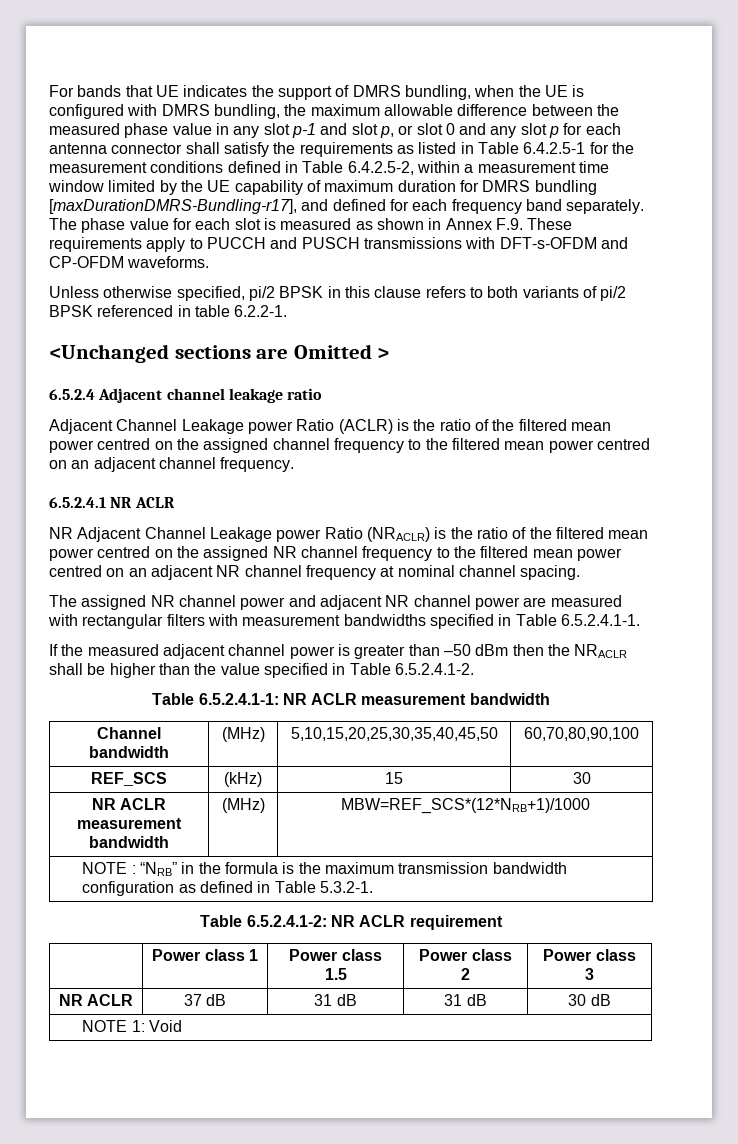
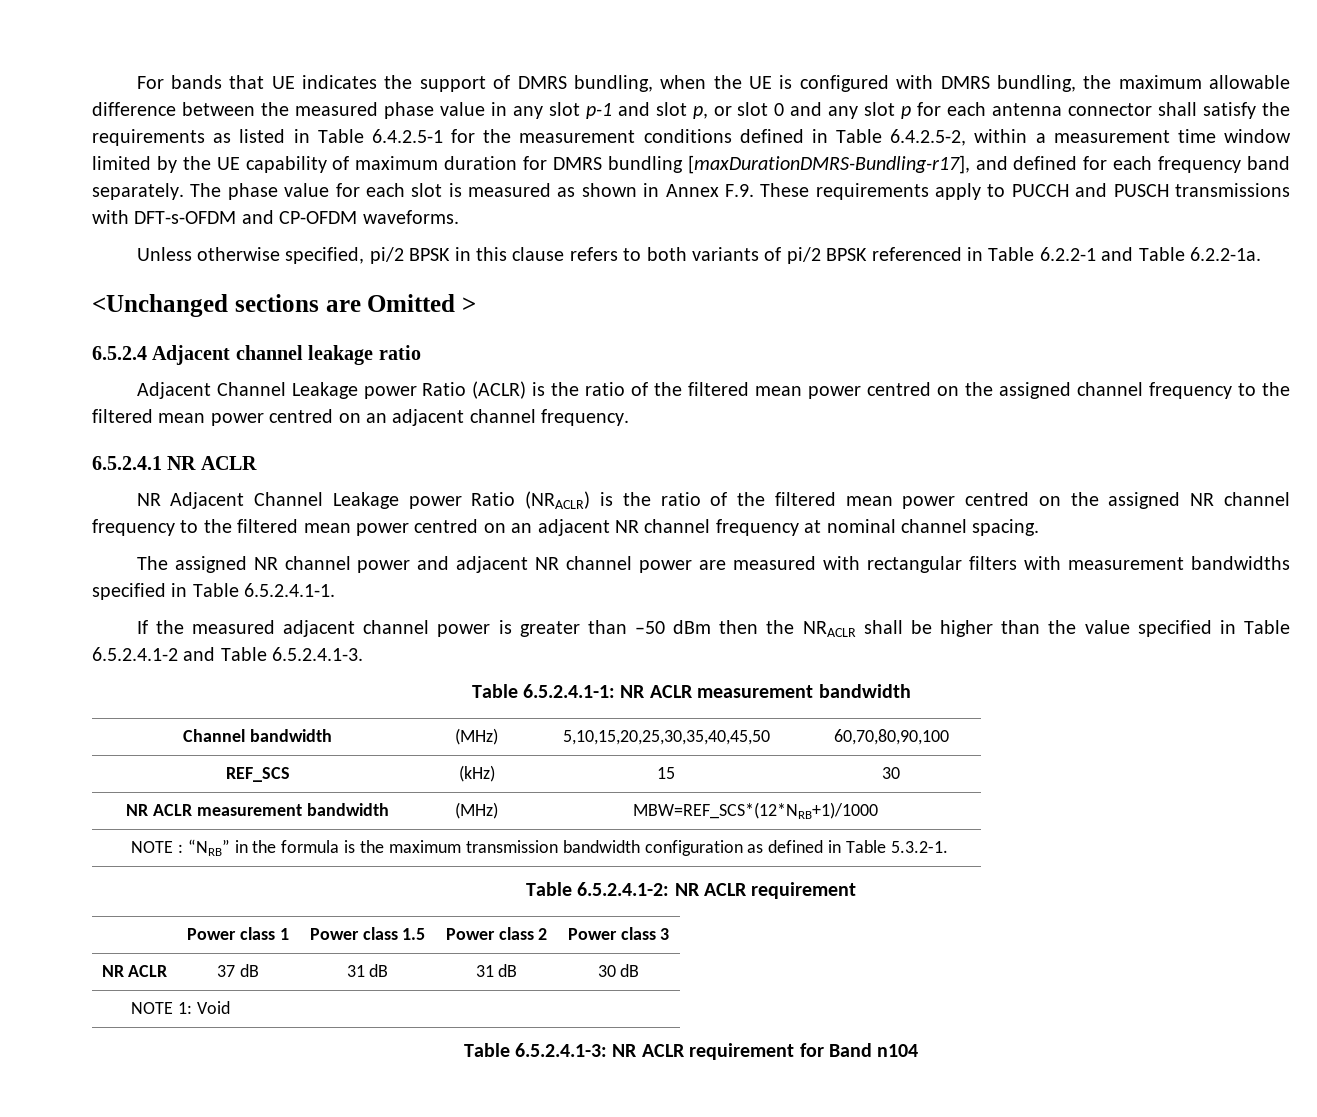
[194,305,288,317] table 6.2.2-1. -> [988,247,1262,261] Table 6.2.2-1 and Table 6.2.2-1a.
[394,663,474,675] 6.5.2.4.1-2. -> [92,647,364,661] 6.5.2.4.1-2 and Table 6.5.2.4.1-3.
(183, 1026) none -> [463,1043,919,1060] // Table 6.5.2.4.1-3: NR ACLR requirement for Band n104

